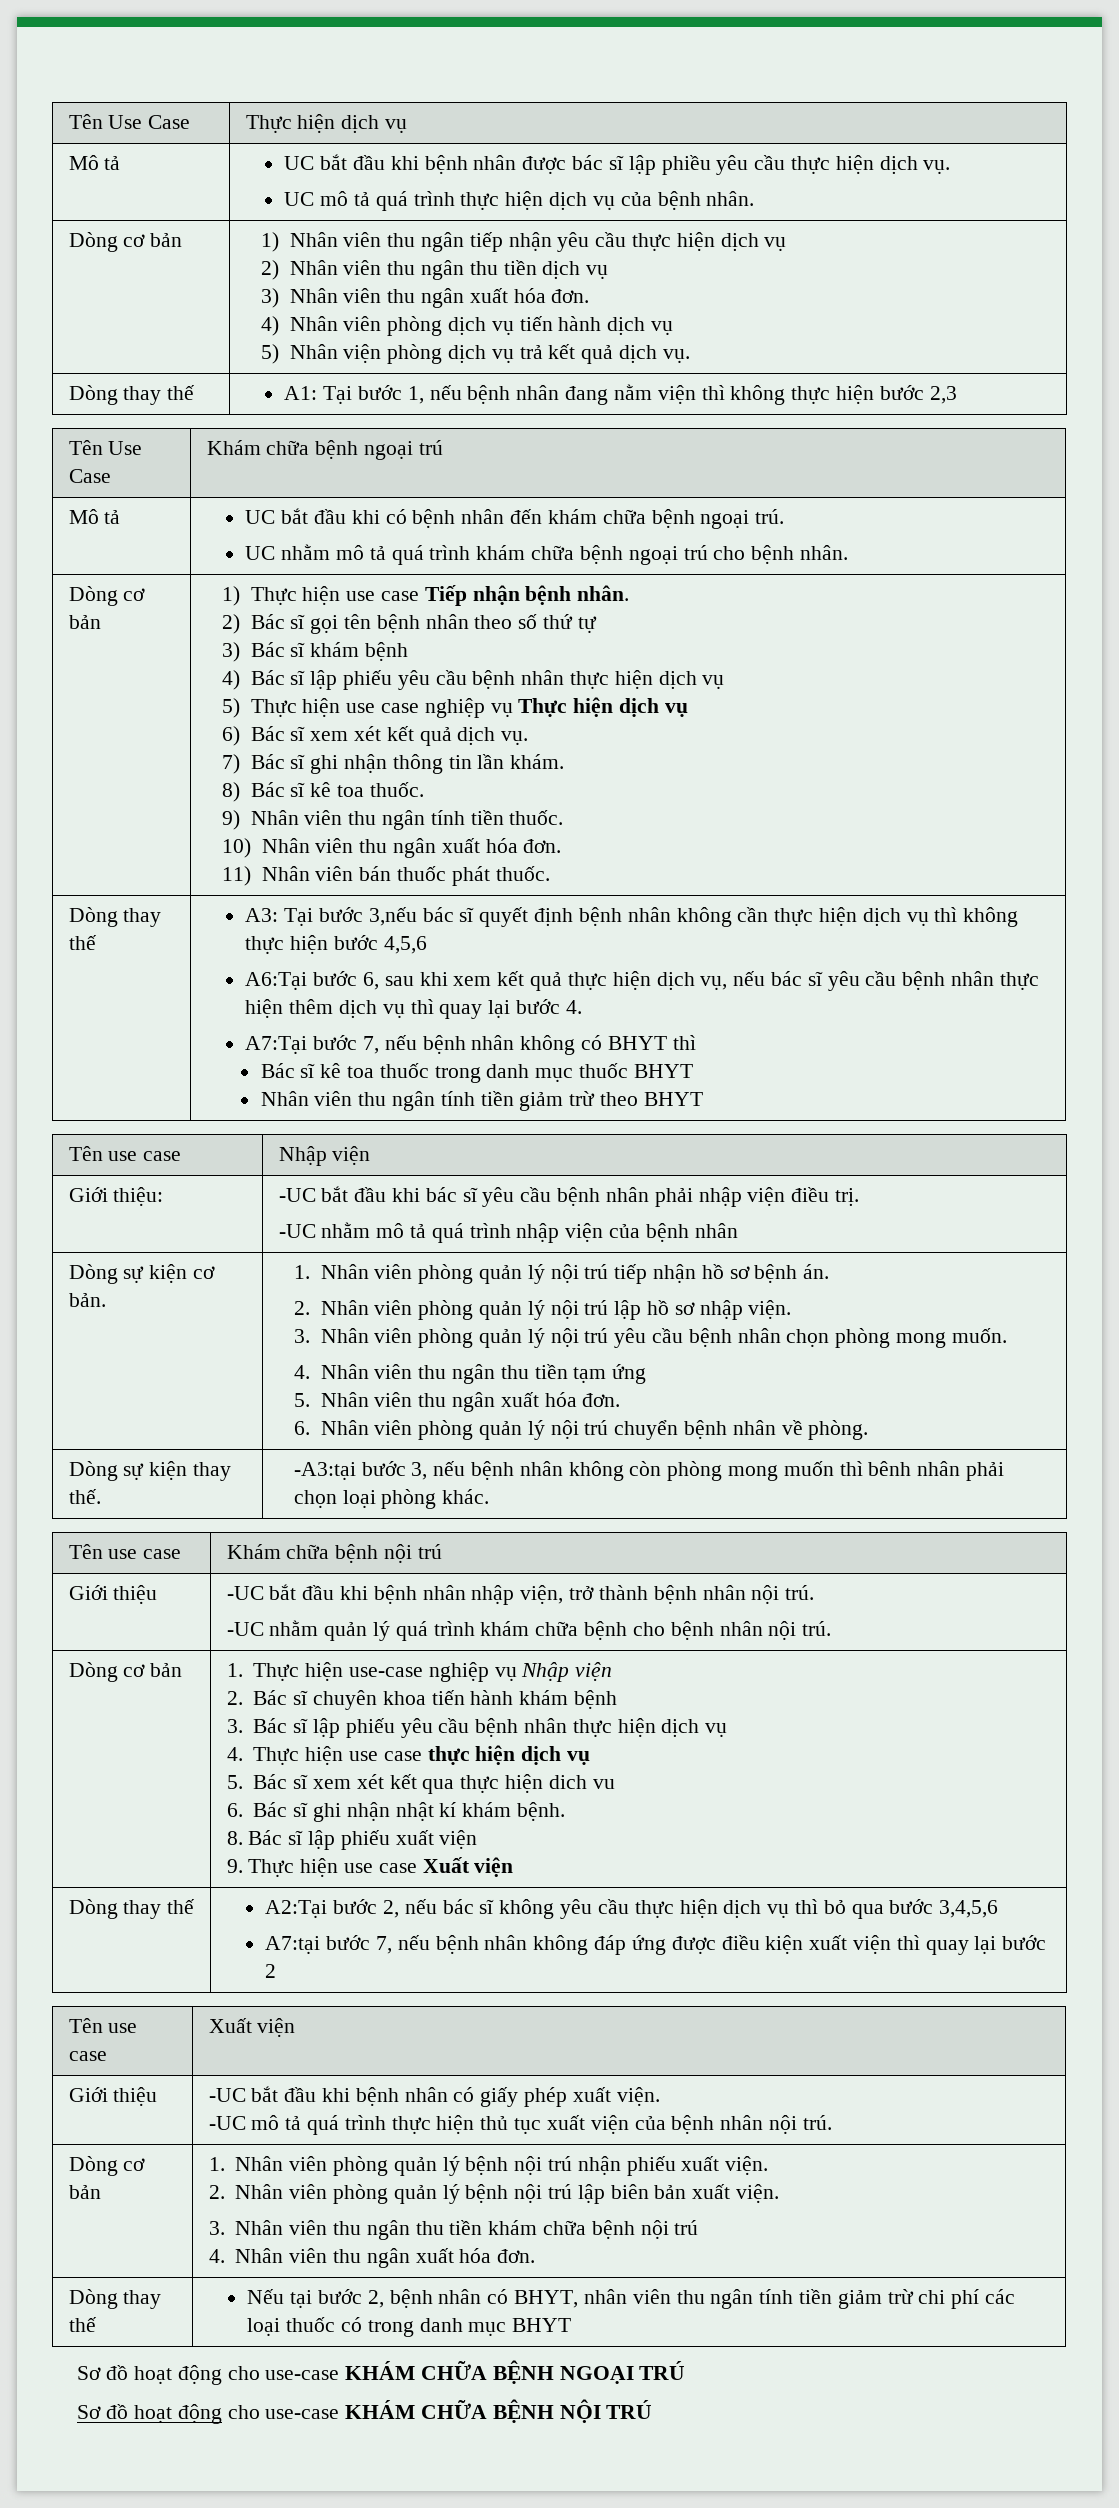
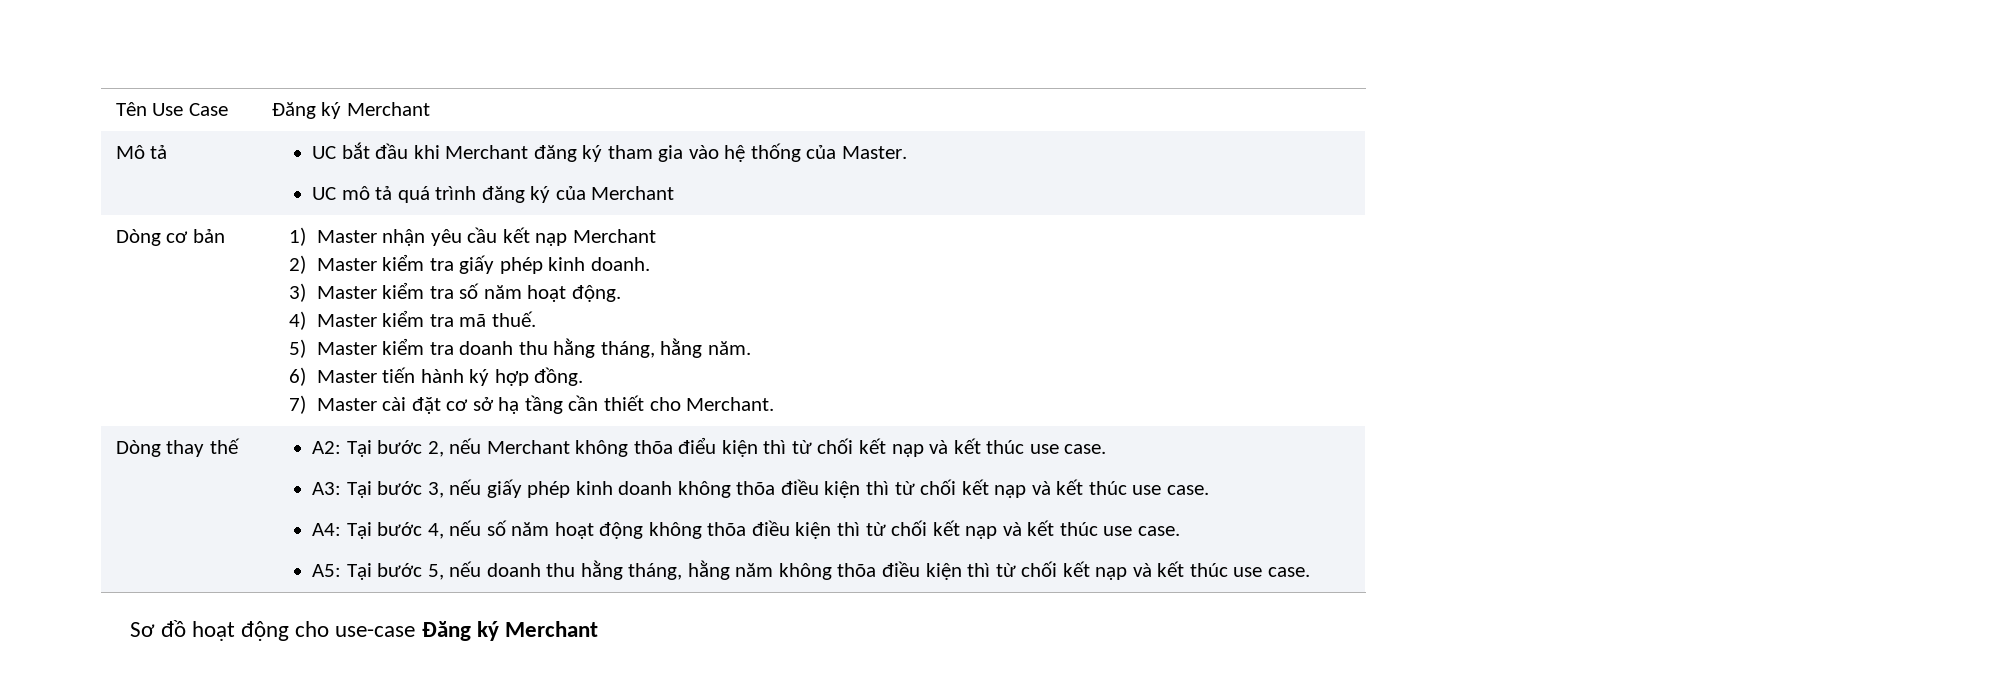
[68,114,191,129] [245,114,408,133] [68,155,121,170] [284,154,951,175] Tên Use Case | Thực hiện dịch vụ // Mô tả | UC bắt đầu khi bệnh nhân được bác sĩ lập phiều yêu cầu thực hiện dịch vụ. -> [115,102,228,116] [271,102,430,119] [115,145,168,159] [312,142,907,162] Tên Use Case | Đăng ký Merchant // Mô tả | UC bắt đầu khi Merchant đăng ký tham gia vào hệ thống của Master.
[460,191,755,210] [68,232,183,252] [260,232,787,252] [260,260,609,280] [260,288,590,308] [260,316,674,336] [260,344,690,364] [68,385,196,405] [284,384,957,405] [68,440,143,455] [68,469,111,483] [206,440,443,460] [68,509,121,524] [245,508,785,529] [245,544,848,565] [68,586,146,606] [68,615,101,629] [221,585,630,606] [221,614,597,634] [221,642,408,662] [221,670,725,690] [221,697,688,718] [221,726,529,746] [221,754,565,774] [221,782,424,802] [221,810,564,830] [221,838,562,858] [221,866,550,886] [68,907,162,927] [68,935,97,950] [245,907,1019,927] [245,935,427,954] [245,971,1039,991] [245,999,582,1019] [245,1035,696,1055] [260,1063,693,1083] [260,1091,703,1111] [68,1146,182,1161] [278,1146,371,1166] [68,1187,164,1206] [278,1186,859,1207] [278,1222,738,1243] [68,1264,216,1284] [68,1293,106,1307] [293,1264,830,1284] [293,1300,792,1320] [293,1328,1007,1348] [293,1364,647,1384] [293,1392,621,1412] [293,1420,869,1440] [68,1461,232,1481] [68,1489,101,1504] [293,1461,1005,1481] [293,1489,490,1509] [68,1544,182,1559] [226,1544,442,1563] [68,1585,158,1604] [226,1584,815,1605] [226,1620,832,1641] [68,1662,183,1682] [226,1662,613,1682] [226,1690,618,1710] [226,1718,728,1738] [226,1745,591,1765] [226,1774,615,1794] [226,1802,566,1822] [226,1830,478,1850] [226,1857,514,1877] [68,1899,196,1919] [265,1899,999,1919] [265,1935,1047,1955] [265,1964,277,1978] [68,2018,138,2033] [68,2051,107,2061] [208,2018,296,2037] [68,2087,158,2106] [208,2086,660,2107] [208,2115,832,2135] [68,2156,146,2176] [68,2185,101,2199] [208,2156,769,2176] [208,2184,780,2204] [208,2220,699,2240] [208,2248,536,2268] [68,2289,162,2309] [68,2317,97,2332] [247,2289,1015,2309] [247,2317,572,2337] [77,2360,686,2385] [77,2399,653,2424] thực hiện dịch vụ của bệnh nhân. // Dòng cơ bản | 1) Nhân viên thu ngân tiếp nhận yêu cầu thực hiện dịch vụ // 2) Nhân viên thu ngân thu tiền dịch vụ // 3) Nhân viên thu ngân xuất hóa đơn. // 4) Nhân viên phòng dịch vụ tiến hành dịch vụ // 5) Nhân viện phòng dịch vụ trả kết quả dịch vụ. // Dòng thay thế | A1: Tại bước 1, nếu bệnh nhân đang nằm viện thì không thực hiện bước 2,3 // Tên Use Case | Khám chữa bệnh ngoại trú // Mô tả | UC bắt đầu khi có bệnh nhân đến khám chữa bệnh ngoại trú. // UC nhằm mô tả quá trình khám chữa bệnh ngoại trú cho bệnh nhân. // Dòng cơ bản | 1) Thực hiện use case Tiếp nhận bệnh nhân. // 2) Bác sĩ gọi tên bệnh nhân theo số thứ tự // 3) Bác sĩ khám bệnh // 4) Bác sĩ lập phiếu yêu cầu bệnh nhân thực hiện dịch vụ // 5) Thực hiện use case nghiệp vụ Thực hiện dịch vụ // 6) Bác sĩ xem xét kết quả dịch vụ. // 7) Bác sĩ ghi nhận thông tin lần khám. // 8) Bác sĩ kê toa thuốc. // 9) Nhân viên thu ngân tính tiền thuốc. // 10) Nhân viên thu ngân xuất hóa đơn. // 11) Nhân viên bán thuốc phát thuốc. // Dòng thay thế | A3: Tại bước 3,nếu bác sĩ quyết định bệnh nhân không cần thực hiện dịch vụ thì không thực hiện bước 4,5,6 // A6:Tại bước 6, sau khi xem kết quả thực hiện dịch vụ, nếu bác sĩ yêu cầu bệnh nhân thực hiện thêm dịch vụ thì quay lại bước 4. // A7:Tại bước 7, nếu bệnh nhân không có BHYT thì // Bác sĩ kê toa thuốc trong danh mục thuốc BHYT // Nhân viên thu ngân tính tiền giảm trừ theo BHYT // Tên use case | Nhập viện // Giới thiệu: | -UC bắt đầu khi bác sĩ yêu cầu bệnh nhân phải nhập viện điều trị. // -UC nhằm mô tả quá trình nhập viện của bệnh nhân // Dòng sự kiện cơ bản. | 1. Nhân viên phòng quản lý nội trú tiếp nhận hồ sơ bệnh án. // 2. Nhân viên phòng quản lý nội trú lập hồ sơ nhập viện. // 3. Nhân viên phòng quản lý nội trú yêu cầu bệnh nhân chọn phòng mong muốn. // 4. Nhân viên thu ngân thu tiền tạm ứng // 5. Nhân viên thu ngân xuất hóa đơn. // 6. Nhân viên phòng quản lý nội trú chuyển bệnh nhân về phòng. // Dòng sự kiện thay thế. | -A3:tại bước 3, nếu bệnh nhân không còn phòng mong muốn thì bênh nhân phải chọn loại phòng khác. // Tên use case | Khám chữa bệnh nội trú // Giới thiệu | -UC bắt đầu khi bệnh nhân nhập viện, trở thành bệnh nhân nội trú. // -UC nhằm quản lý quá trình khám chữa bệnh cho bệnh nhân nội trú. // Dòng cơ bản | 1. Thực hiện use-case nghiệp vụ Nhập viện // 2. Bác sĩ chuyên khoa tiến hành khám bệnh // 3. Bác sĩ lập phiếu yêu cầu bệnh nhân thực hiện dịch vụ // 4. Thực hiện use case thực hiện dịch vụ // 5. Bác sĩ xem xét kết qua thực hiện dich vu // 6. Bác sĩ ghi nhận nhật kí khám bệnh. // 8. Bác sĩ lập phiếu xuất viện // 9. Thực hiện use case Xuất viện // Dòng thay thế | A2:Tại bước 2, nếu bác sĩ không yêu cầu thực hiện dịch vụ thì bỏ qua bước 3,4,5,6 // A7:tại bước 7, nếu bệnh nhân không đáp ứng được điều kiện xuất viện thì quay lại bước 2 // Tên use case | Xuất viện // Giới thiệu | -UC bắt đầu khi bệnh nhân có giấy phép xuất viện. // -UC mô tả quá trình thực hiện thủ tục xuất viện của bệnh nhân nội trú. // Dòng cơ bản | 1. Nhân viên phòng quản lý bệnh nội trú nhận phiếu xuất viện. // 2. Nhân viên phòng quản lý bệnh nội trú lập biên bản xuất viện. // 3. Nhân viên thu ngân thu tiền khám chữa bệnh nội trú // 4. Nhân viên thu ngân xuất hóa đơn. // Dòng thay thế | Nếu tại bước 2, bệnh nhân có BHYT, nhân viên thu ngân tính tiền giảm trừ chi phí các loại thuốc có trong danh mục BHYT // Sơ đồ hoạt động cho use-case KHÁM CHỮA BỆNH NGOẠI TRÚ // Sơ đồ hoạt động cho use-case KHÁM CHỮA BỆNH NỘI TRÚ -> [481,186,675,203] [115,229,225,246] [289,227,656,246] [289,254,650,274] [289,282,621,302] [289,310,536,330] [289,338,752,358] [289,367,584,386] [289,395,775,414] [115,438,240,457] [312,437,1107,457] [312,479,1209,498] [312,520,1180,539] [312,560,1310,580] [130,620,599,641] đăng ký của Merchant // Dòng cơ bản | 1) Master nhận yêu cầu kết nạp Merchant // 2) Master kiểm tra giấy phép kinh doanh. // 3) Master kiểm tra số năm hoạt động. // 4) Master kiểm tra mã thuế. // 5) Master kiểm tra doanh thu hằng tháng, hằng năm. // 6) Master tiến hành ký hợp đồng. // 7) Master cài đặt cơ sở hạ tầng cần thiết cho Merchant. // Dòng thay thế | A2: Tại bước 2, nếu Merchant không thõa điểu kiện thì từ chối kết nạp và kết thúc use case. // A3: Tại bước 3, nếu giấy phép kinh doanh không thõa điều kiện thì từ chối kết nạp và kết thúc use case. // A4: Tại bước 4, nếu số năm hoạt động không thõa điều kiện thì từ chối kết nạp và kết thúc use case. // A5: Tại bước 5, nếu doanh thu hằng tháng, hằng năm không thõa điều kiện thì từ chối kết nạp và kết thúc use case. // Sơ đồ hoạt động cho use-case Đăng ký Merchant

